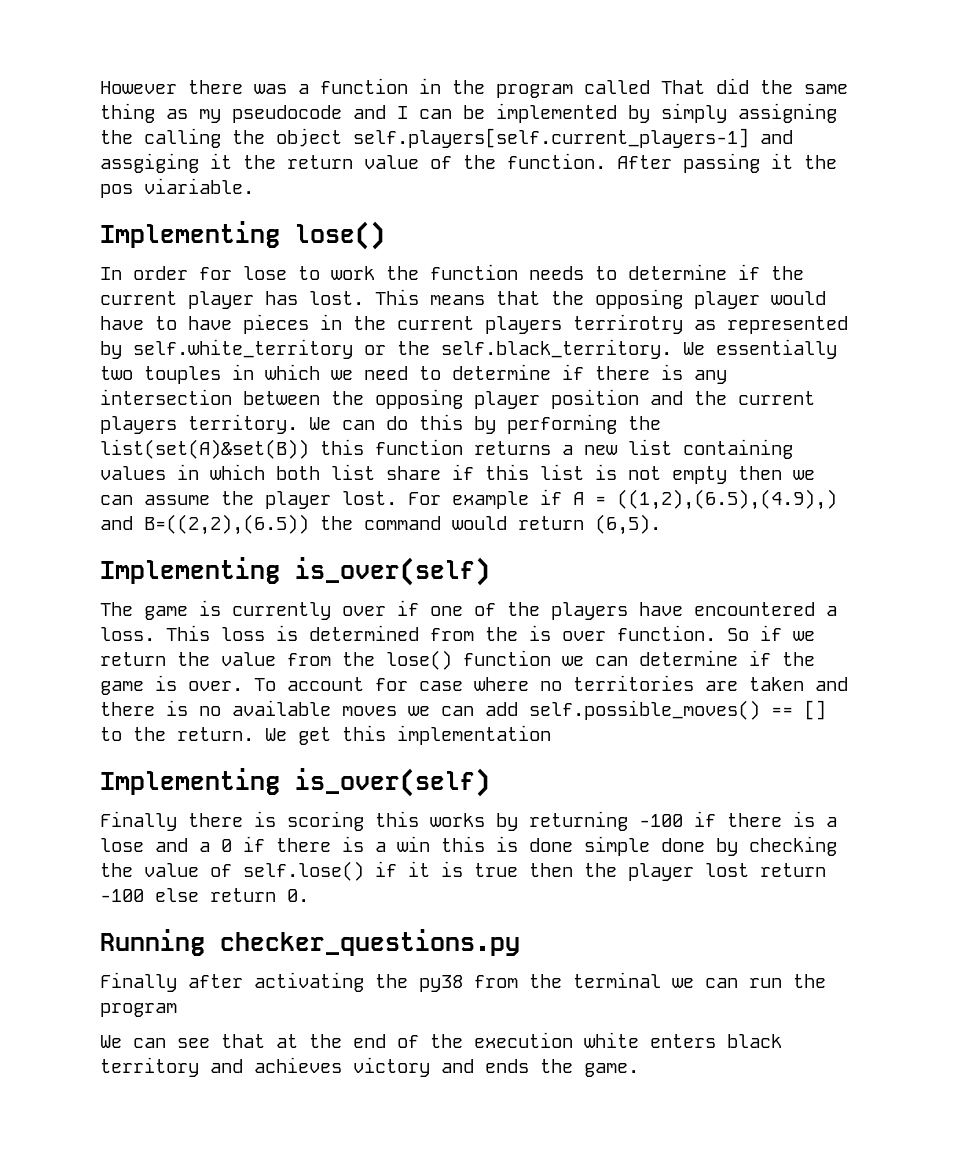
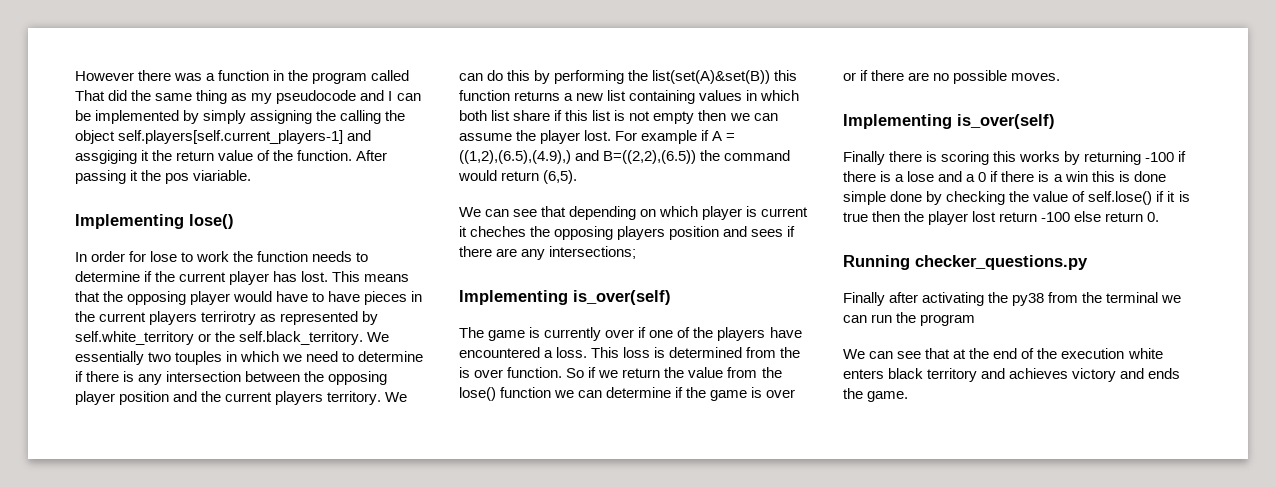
(661, 524) none -> [459,206,809,220] [459,226,796,240] [459,246,637,260] // We can see that depending on which player is current it cheches the opposing players position and sees if there are any intersections;
[188,675,848,691] [100,700,826,720] [100,725,551,745] over. To account for case where no territories are taken and there is no available moves we can add self.possible_moves() == [] to the return. We get this implementation -> [766,389,796,398] [843,70,1061,84] over or if there are no possible moves.

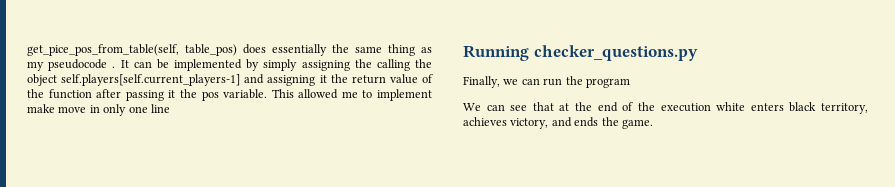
[75,70,410,84] [75,90,128,101] However there was a function in the program called That did -> [27,44,327,56] get_pice_pos_from_table(self, table_pos) does essentially
[360,90,393,101] and I -> [112,60,129,68] . It
[75,150,137,164] assgiging -> [267,75,316,86] assigning
[297,150,388,161] function. After -> [48,89,122,99] function after
[193,170,252,181] [75,214,234,229] [75,251,369,262] [75,271,410,285] [75,291,423,305] [75,311,379,325] [75,331,390,345] [75,351,424,365] [75,371,388,385] [75,391,408,405] [459,70,798,84] [459,90,800,104] [459,110,778,124] [459,130,736,144] [459,150,791,164] [458,170,578,184] [459,206,809,220] [459,226,796,240] [459,246,637,260] [459,290,671,305] [459,327,802,341] [459,347,801,358] [459,367,782,378] [459,387,796,401] [843,70,1061,84] [843,114,1055,129] [843,151,1187,165] [843,171,1166,182] [843,191,1190,205] [843,211,1160,225] [843,255,1088,270] [843,292,1159,306] viariable. // Implementing lose() // In order for lose to work the function needs to determine if the current player has lost. This means that the opposing player would have to have pieces in the current players terrirotry as represented by self.white_territory or the self.black_territory. We essentially two touples in which we need to determine if there is any intersection between the opposing player position and the current players territory. We can do this by performing the list(set(A)&set(B)) this function returns a new list containing values in which both list share if this list is not empty then we can assume the player lost. For example if A = ((1,2),(6.5),(4.9),) and B=((2,2),(6.5)) the command would return (6,5). // We can see that depending on which player is current it cheches the opposing players position and sees if there are any intersections; // Implementing is_over(self) // The game is currently over if one of the players have encountered a loss. This loss is determined from the is over function. So if we return the value from the lose() function we can determine if the game is over or if there are no possible moves. // Implementing is_over(self) // Finally there is scoring this works by returning -100 if there is a lose and a 0 if there is a win this is done simple done by checking the value of self.lose() if it is true then the player lost return -100 else return 0. // Running checker_questions.py // Finally after activating the py38 from the terminal -> [223,89,432,101] [27,104,170,116] [463,45,698,61] [463,76,500,88] variable. This allowed me to implement make move in only one line // Running checker_questions.py // Finally,
[927,368,1117,382] territory and achieves victory -> [821,103,868,114] [463,117,549,129] territory, achieves victory,

